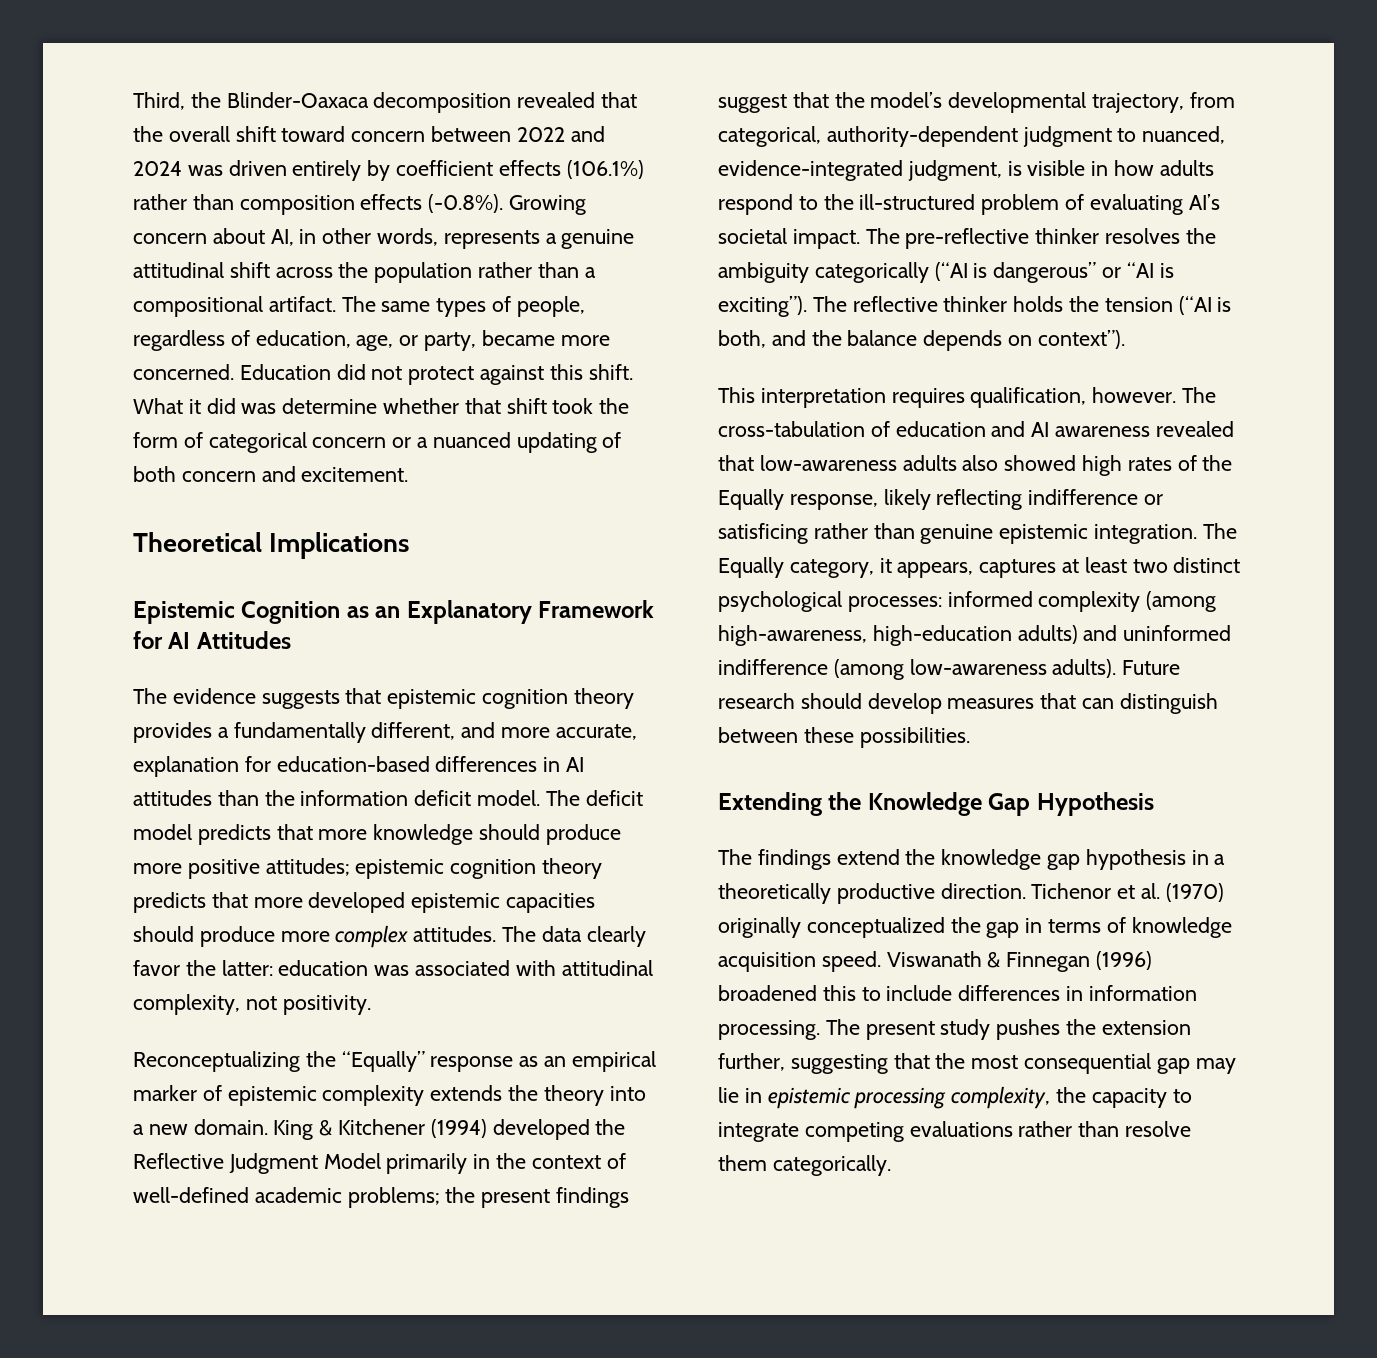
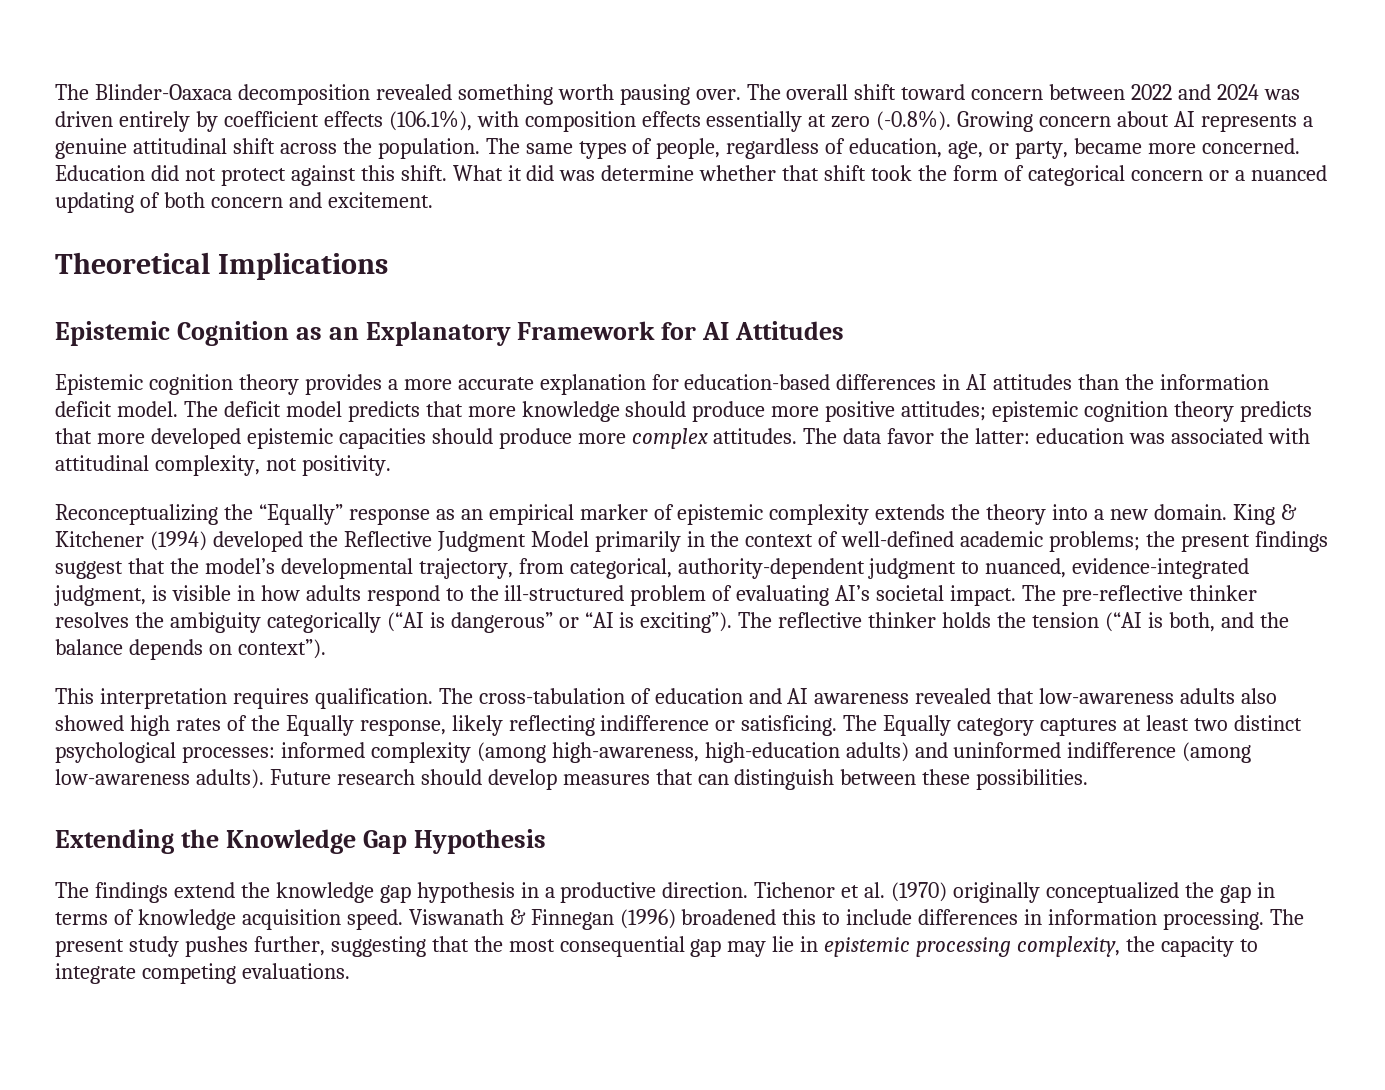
[133,92,221,110] Third, the -> [55,84,89,100] The
[601,92,638,108] [133,126,163,142] that the -> [457,84,781,105] something worth pausing over. The
[566,160,644,179] [133,194,587,215] [133,228,439,246] (106.1%) rather than composition effects (-0.8%). Growing concern about AI, in other words, -> [388,110,1196,132] (106.1%), with composition effects essentially at zero (-0.8%). Growing concern about AI
[374,262,596,283] [133,296,336,317] population rather than a compositional artifact. -> [377,138,480,159] population.
[133,688,634,709] [133,722,637,743] The evidence suggests that epistemic cognition theory provides a fundamentally different, and more accurate, -> [55,374,534,395] Epistemic cognition theory provides a more accurate
[586,926,646,947] clearly -> (882, 436) none
[970,387,1177,408] qualification, however. -> [314,688,433,709] qualification.
[718,523,1237,544] [718,557,974,578] satisficing rather than genuine epistemic integration. The Equally category, it appears, -> [741,715,1035,736] satisficing. The Equally category
[718,883,831,904] theoretically -> (555, 892) none
[1066,1019,1191,1035] the extension -> (248, 946) none
[909,1121,1192,1137] [718,1155,891,1176] evaluations rather than resolve them categorically. -> [241,963,350,979] evaluations.

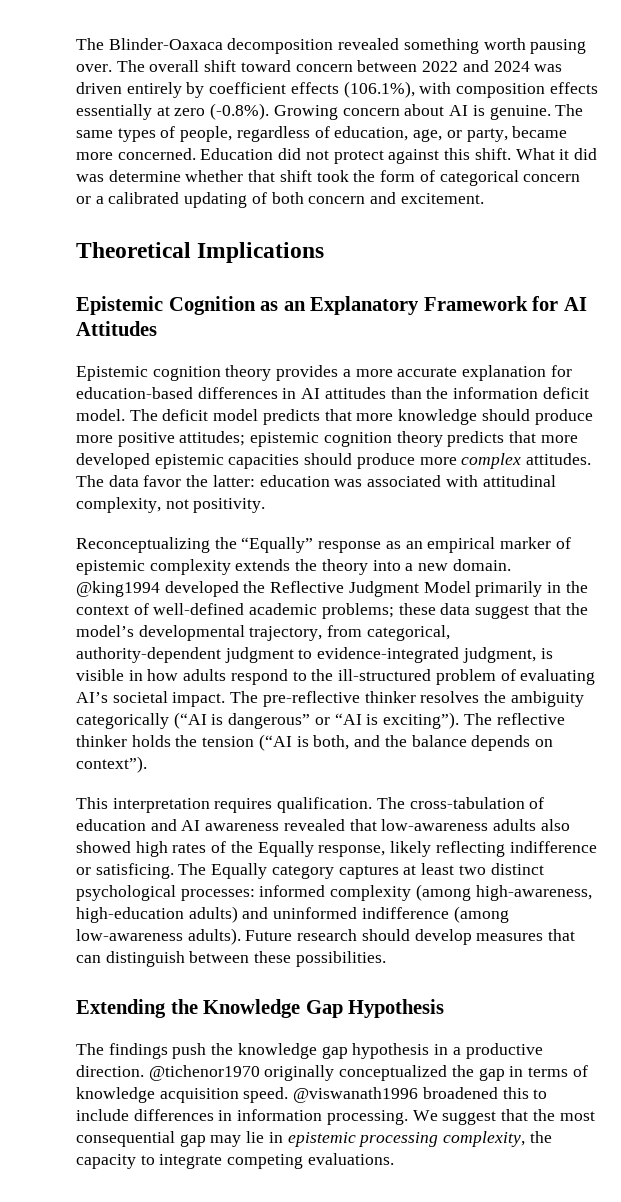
[1200,114,1313,132] [55,138,480,159] represents a genuine attitudinal shift across the population. -> [472,105,551,120] is genuine.
[1250,165,1327,181] nuanced -> [108,192,180,204] calibrated
[1232,504,1297,525] [55,531,207,551] King & Kitchener (1994) -> [76,581,160,597] @king1994
[1146,531,1328,552] the present findings -> [398,603,471,615] these data
[985,558,1067,578] nuanced, -> (313, 654) none
[173,882,235,898] extend -> [172,1043,207,1059] push
[754,882,948,902] Tichenor et al. (1970) -> [148,1065,260,1081] @tichenor1970
[408,909,676,930] Viswanath & Finnegan (1996) -> [293,1087,419,1103] @viswanath1996
[1269,909,1304,925] [55,936,426,957] The present study pushes further, suggesting -> [412,1110,497,1125] We suggest

